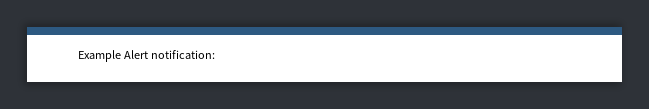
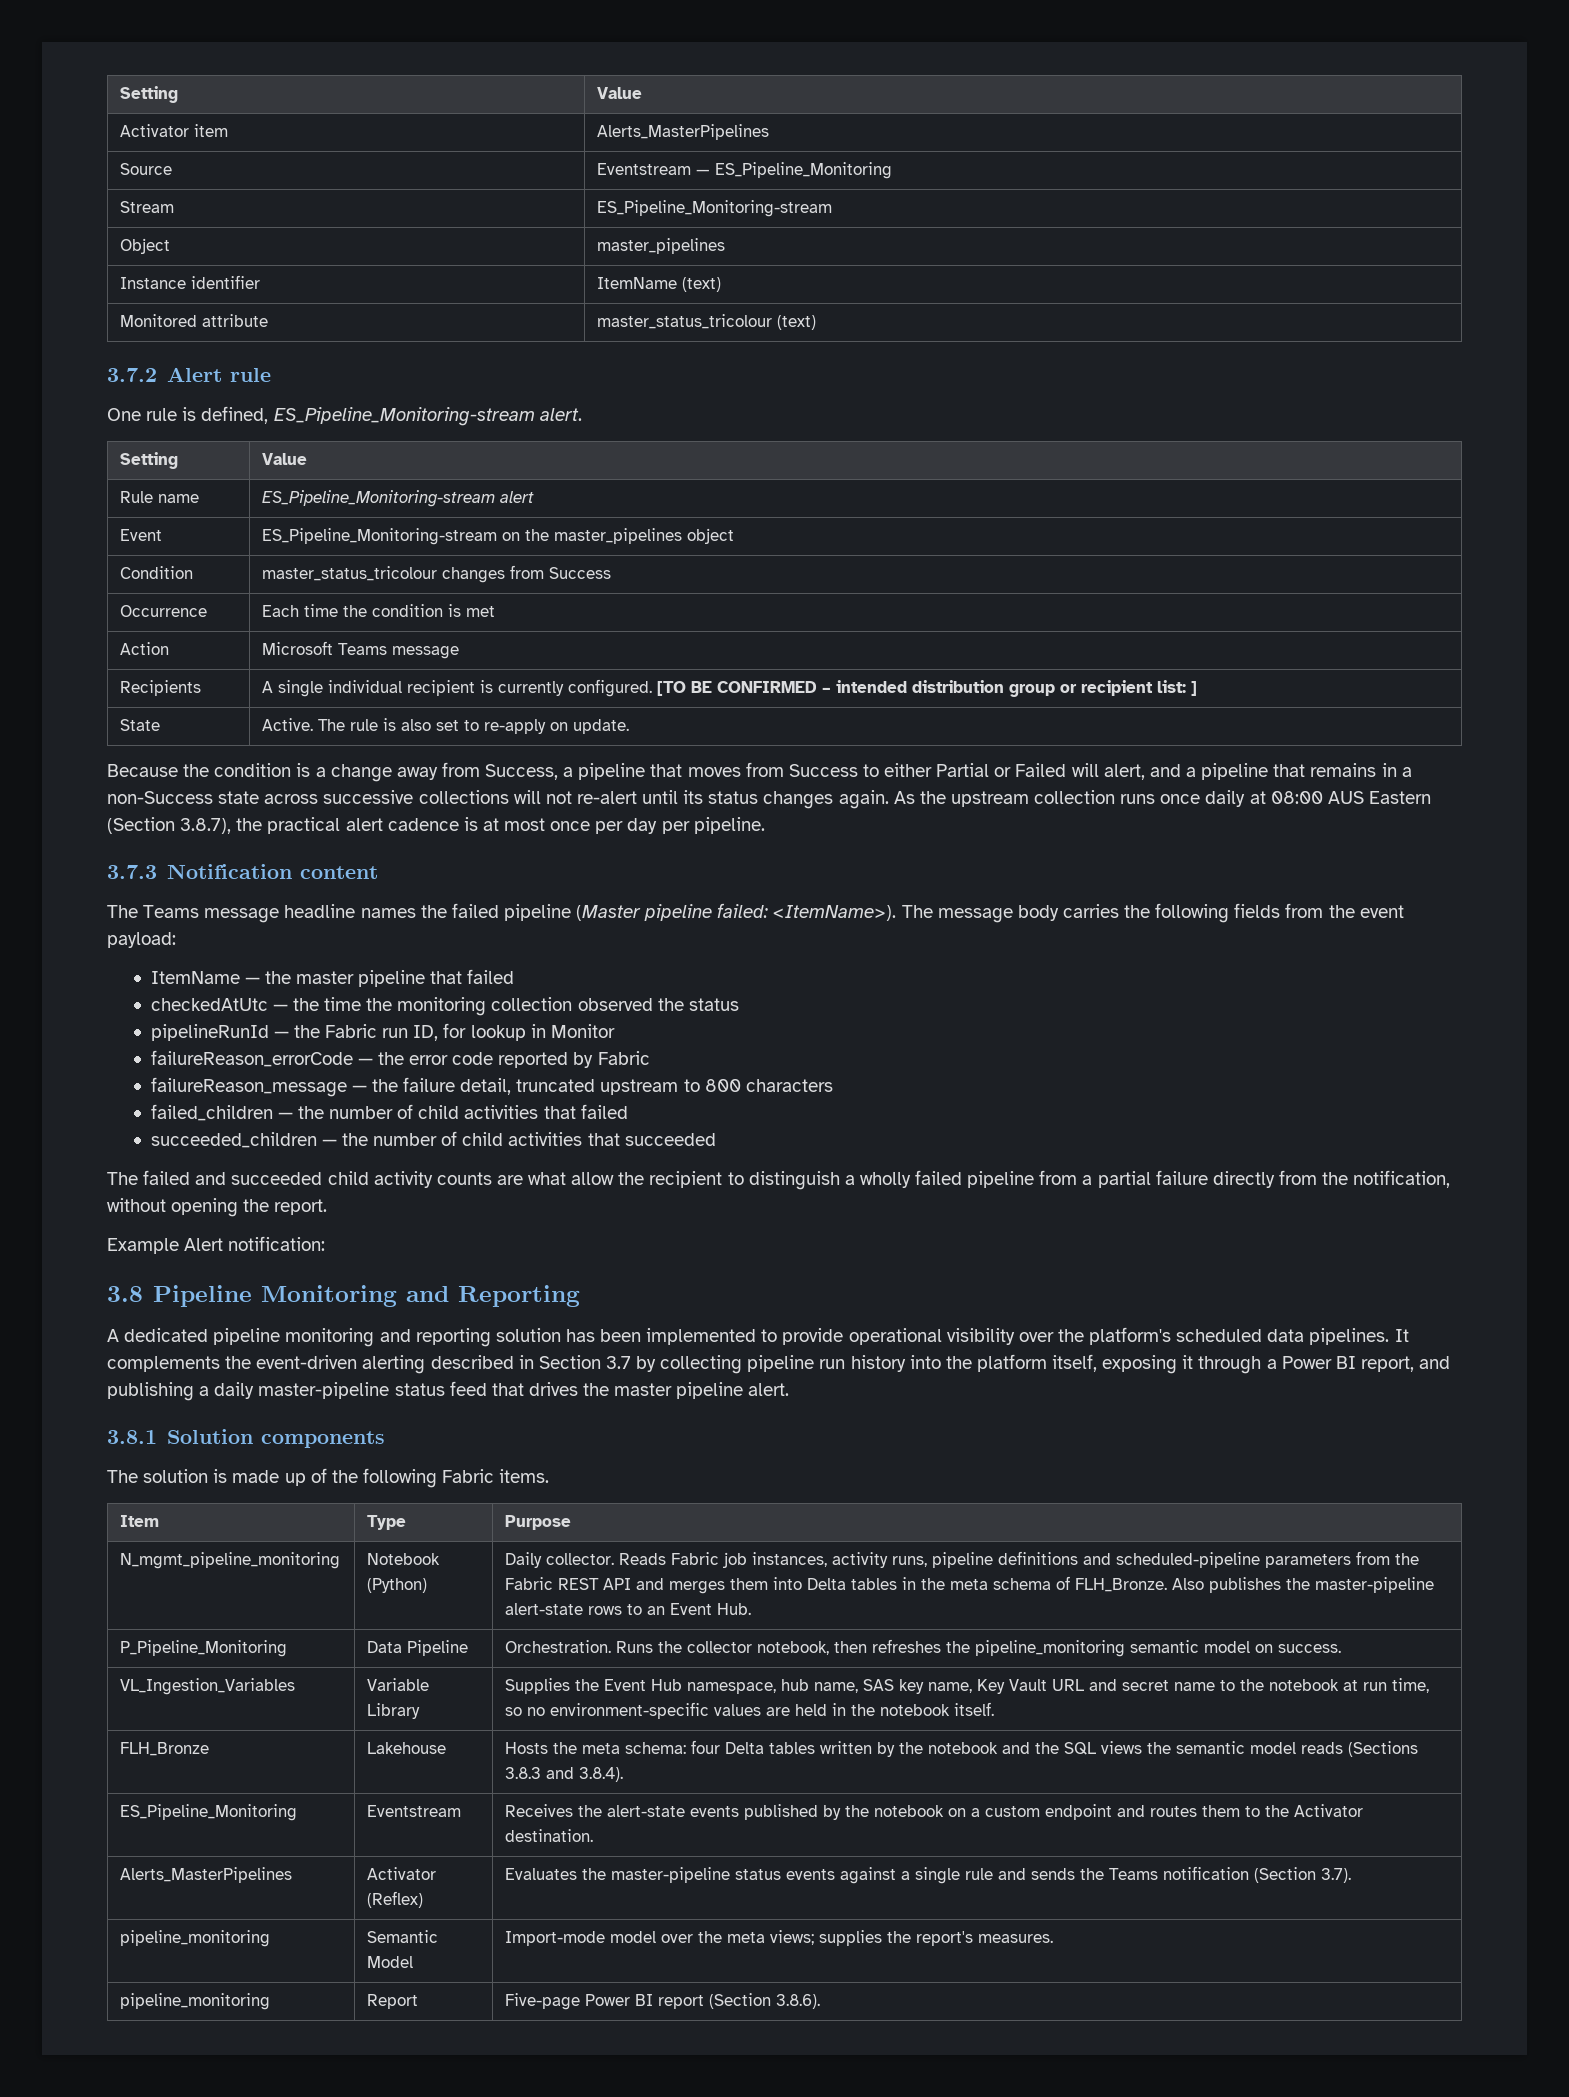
[78,50,215,62] Example Alert notification: -> [120,86,179,103] [597,87,643,99] [120,124,229,137] [597,124,770,140] [120,163,173,175] [597,162,893,179] [120,201,175,213] [597,200,833,217] [120,238,171,254] [597,238,726,254] [120,275,261,289] [597,277,722,292] [120,314,269,327] [597,314,817,330] [107,367,271,382] [107,406,582,426] [120,452,179,469] [262,453,308,465] [120,491,200,503] [262,490,535,507] [120,529,163,541] [262,528,735,545] [120,566,194,579] [262,565,612,583] [120,605,208,617] [262,604,496,617] [120,642,170,655] [262,641,460,659] [120,680,202,696] [262,679,1198,697] [120,719,161,731] [262,718,630,734] [107,762,1412,782] [107,790,1431,809] [107,817,765,834] [107,864,378,879] [107,903,1404,923] [107,932,176,948] [150,969,515,987] [150,997,739,1016] [150,1023,615,1041] [150,1050,650,1068] [150,1077,833,1097] [150,1104,628,1121] [150,1131,716,1148] [107,1170,1451,1190] [107,1198,328,1217] [107,1236,326,1254] [107,1285,580,1307] [107,1327,1409,1347] [107,1354,1451,1374] [107,1381,790,1401] [107,1429,385,1448] [107,1468,550,1488] [120,1515,160,1527] [367,1515,407,1530] [505,1515,572,1530] [120,1552,341,1569] [367,1553,441,1565] [367,1578,428,1593] [505,1551,1420,1568] [505,1576,1435,1594] [505,1603,752,1615] [120,1640,288,1657] [367,1640,469,1656] [505,1639,1342,1657] [120,1678,296,1695] [367,1678,430,1691] [367,1703,421,1719] [505,1678,1430,1694] [505,1702,995,1719] [120,1742,210,1756] [367,1742,447,1754] [505,1740,1419,1757] [505,1767,624,1782] [120,1804,298,1821] [367,1805,462,1817] [505,1804,1364,1820] [505,1829,594,1842] [120,1867,293,1883] [367,1867,437,1880] [367,1891,424,1908] [505,1866,1352,1884] [120,1930,271,1947] [367,1930,439,1943] [367,1956,414,1968] [505,1930,1054,1946] [120,1993,271,2010] [367,1994,419,2009] [505,1993,821,2010] Setting | Value // Activator item | Alerts_MasterPipelines // Source | Eventstream — ES_Pipeline_Monitoring // Stream | ES_Pipeline_Monitoring-stream // Object | master_pipelines // Instance identifier | ItemName (text) // Monitored attribute | master_status_tricolour (text) // 3.7.2 Alert rule // One rule is defined, ES_Pipeline_Monitoring-stream alert. // Setting | Value // Rule name | ES_Pipeline_Monitoring-stream alert // Event | ES_Pipeline_Monitoring-stream on the master_pipelines object // Condition | master_status_tricolour changes from Success // Occurrence | Each time the condition is met // Action | Microsoft Teams message // Recipients | A single individual recipient is currently configured. [TO BE CONFIRMED – intended distribution group or recipient list: ] // State | Active. The rule is also set to re-apply on update. // Because the condition is a change away from Success, a pipeline that moves from Success to either Partial or Failed will alert, and a pipeline that remains in a non-Success state across successive collections will not re-alert until its status changes again. As the upstream collection runs once daily at 08:00 AUS Eastern (Section 3.8.7), the practical alert cadence is at most once per day per pipeline. // 3.7.3 Notification content // The Teams message headline names the failed pipeline (Master pipeline failed: <ItemName>). The message body carries the following fields from the event payload: // ItemName — the master pipeline that failed // checkedAtUtc — the time the monitoring collection observed the status // pipelineRunId — the Fabric run ID, for lookup in Monitor // failureReason_errorCode — the error code reported by Fabric // failureReason_message — the failure detail, truncated upstream to 800 characters // failed_children — the number of child activities that failed // succeeded_children — the number of child activities that succeeded // The failed and succeeded child activity counts are what allow the recipient to distinguish a wholly failed pipeline from a partial failure directly from the notification, without opening the report. // Example Alert notification: // 3.8 Pipeline Monitoring and Reporting // A dedicated pipeline monitoring and reporting solution has been implemented to provide operational visibility over the platform's scheduled data pipelines. It complements the event-driven alerting described in Section 3.7 by collecting pipeline run history into the platform itself, exposing it through a Power BI report, and publishing a daily master-pipeline status feed that drives the master pipeline alert. // 3.8.1 Solution components // The solution is made up of the following Fabric items. // Item | Type | Purpose // N_mgmt_pipeline_monitoring | Notebook (Python) | Daily collector. Reads Fabric job instances, activity runs, pipeline definitions and scheduled-pipeline parameters from the Fabric REST API and merges them into Delta tables in the meta schema of FLH_Bronze. Also publishes the master-pipeline alert-state rows to an Event Hub. // P_Pipeline_Monitoring | Data Pipeline | Orchestration. Runs the collector notebook, then refreshes the pipeline_monitoring semantic model on success. // VL_Ingestion_Variables | Variable Library | Supplies the Event Hub namespace, hub name, SAS key name, Key Vault URL and secret name to the notebook at run time, so no environment-specific values are held in the notebook itself. // FLH_Bronze | Lakehouse | Hosts the meta schema: four Delta tables written by the notebook and the SQL views the semantic model reads (Sections 3.8.3 and 3.8.4). // ES_Pipeline_Monitoring | Eventstream | Receives the alert-state events published by the notebook on a custom endpoint and routes them to the Activator destination. // Alerts_MasterPipelines | Activator (Reflex) | Evaluates the master-pipeline status events against a single rule and sends the Teams notification (Section 3.7). // pipeline_monitoring | Semantic Model | Import-mode model over the meta views; supplies the report's measures. // pipeline_monitoring | Report | Five-page Power BI report (Section 3.8.6).

